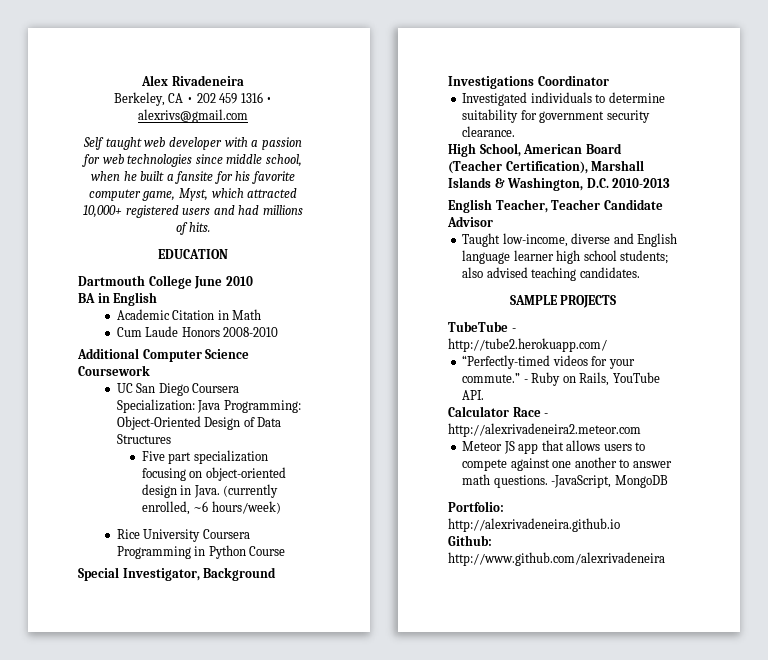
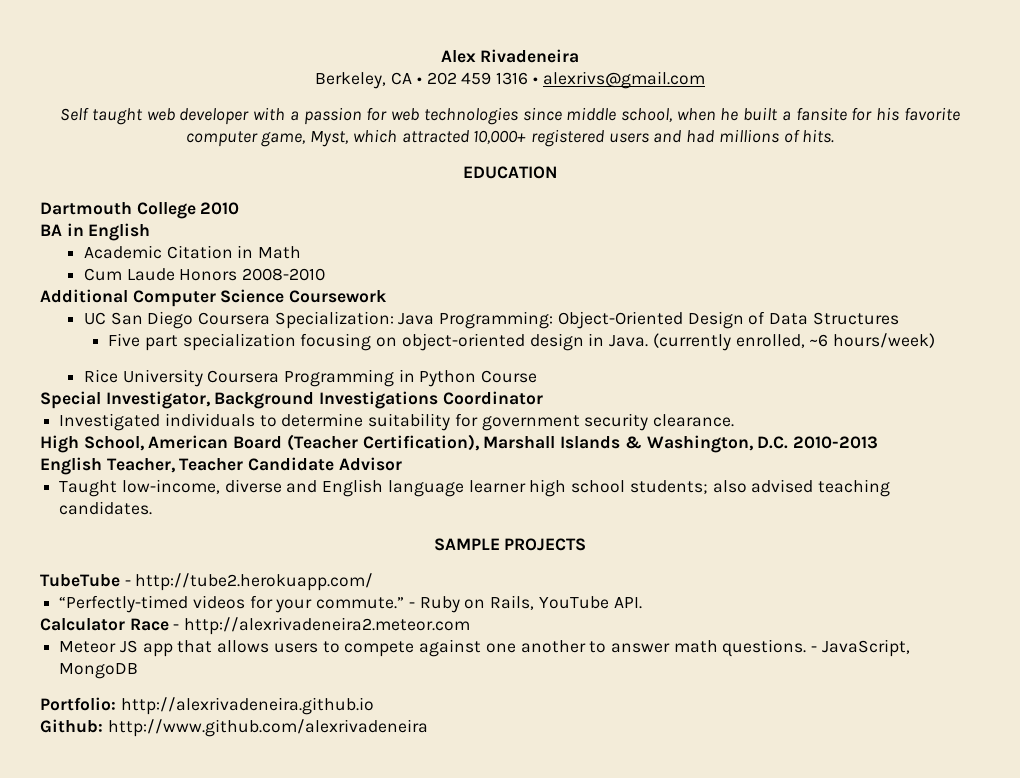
[194,276,223,289] June -> (196, 210) none
[551,475,612,488] -JavaScript, -> [811,639,910,657] - JavaScript,

